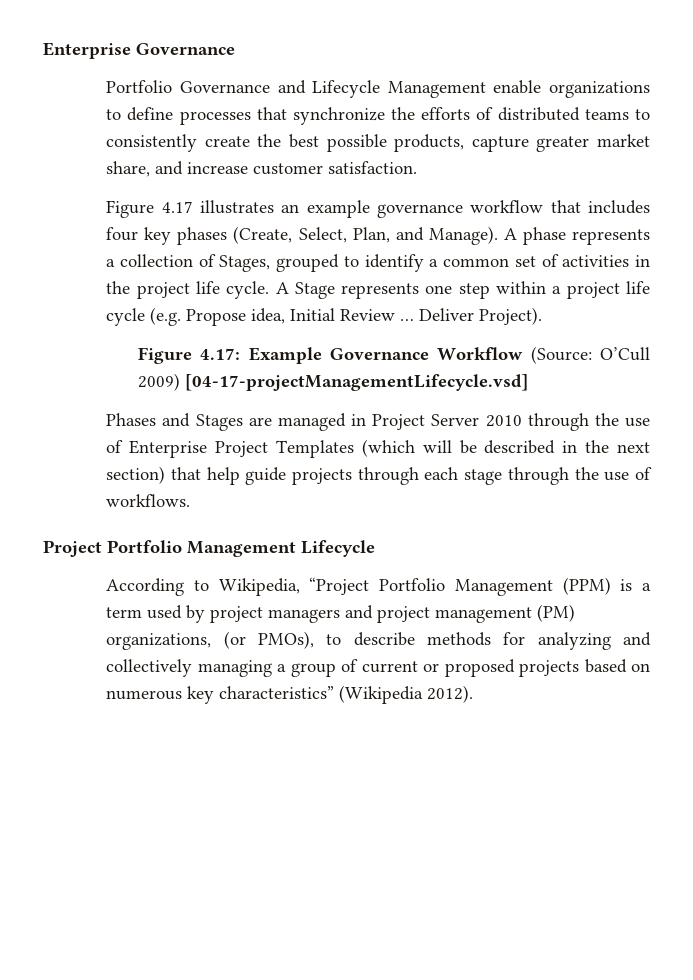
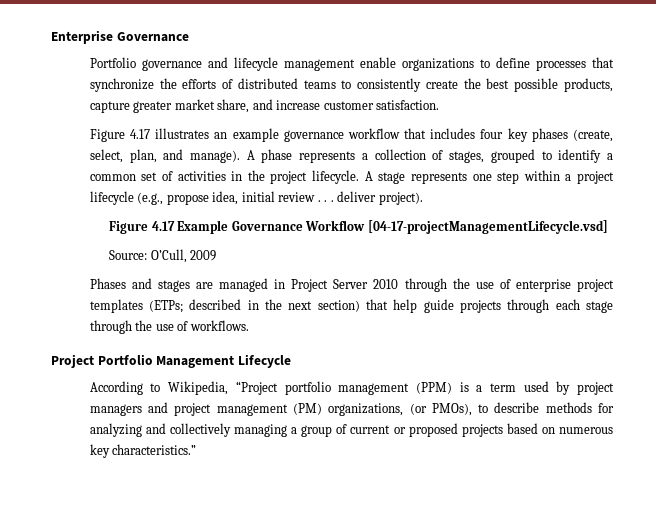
[179,80,486,98] Governance and Lifecycle Management -> [141,57,355,71] governance and lifecycle management
[233,226,498,245] (Create, Select, Plan, and Manage). -> [572,129,613,142] [89,149,240,163] (create, select, plan, and manage).
[219,255,271,272] Stages, -> [449,151,485,163] stages,
[195,281,335,299] life cycle. A Stage -> [312,170,406,184] lifecycle. A stage
[626,281,651,294] [106,307,543,326] [137,347,241,364] life cycle (e.g. Propose idea, Initial Review … Deliver Project). // Figure 4.17: -> [89,191,423,205] [109,221,175,234] lifecycle (e.g., propose idea, initial review . . . deliver project). // Figure 4.17
[530,346,650,364] [137,373,528,391] (Source: O’Cull 2009) [04-17-projectManagementLifecycle.vsd] -> [367,220,608,234] [109,249,217,263] [04-17-projectManagementLifecycle.vsd] // Source: O’Cull, 2009
[195,414,243,431] Stages -> [157,280,190,292] stages
[129,439,477,458] Enterprise Project Templates (which will be -> [515,279,614,292] [89,299,184,313] enterprise project templates (ETPs;
[379,578,553,596] Portfolio Management -> [284,381,410,395] portfolio management
[219,685,474,704] characteristics” (Wikipedia 2012). -> [112,444,197,455] characteristics.”

